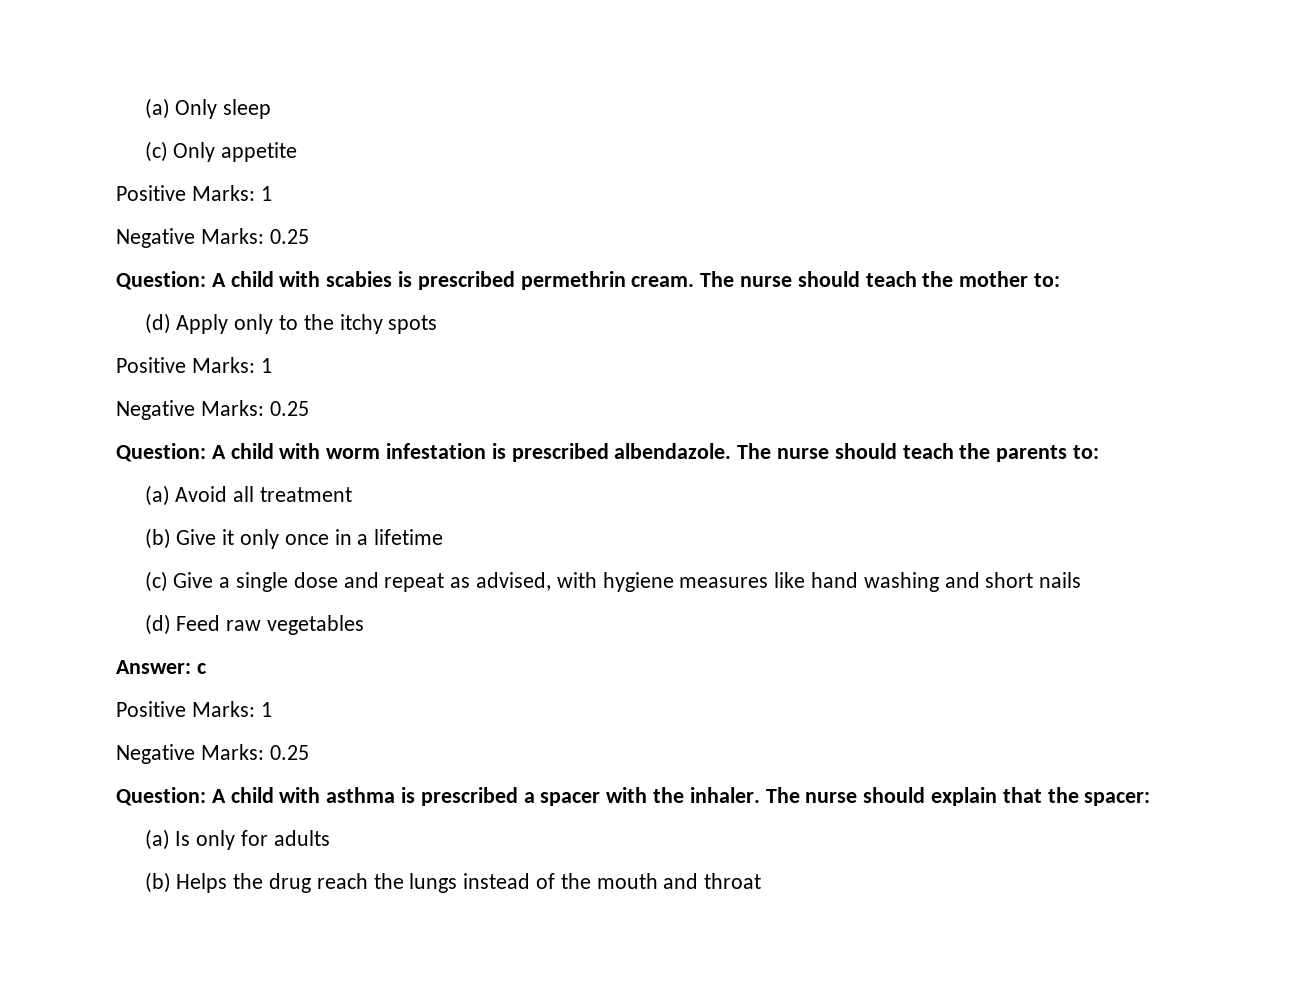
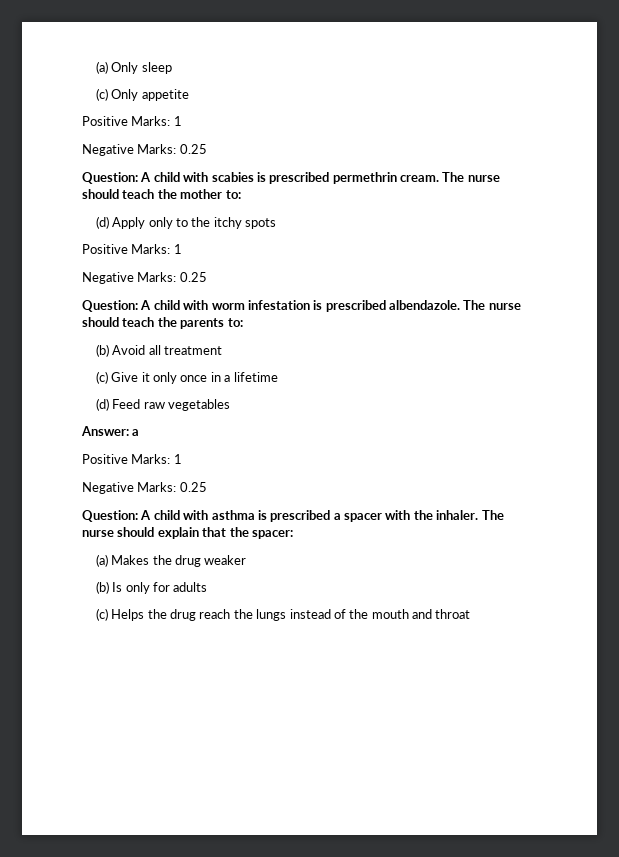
[144,485,170,506] (a) -> [95,344,109,357] (b)
[144,528,171,549] (b) -> [95,371,108,384] (c)
[144,571,1082,592] // (c) Give a single dose and repeat as advised, with hygiene measures like hand washing and short nails -> (278, 377) none
[196,663,206,674] c -> [132,429,140,436] a
(170, 839) none -> [111,555,247,567] [95,581,109,594] Makes the drug weaker // (b)
[144,872,171,893] (b) -> [95,608,108,621] (c)

